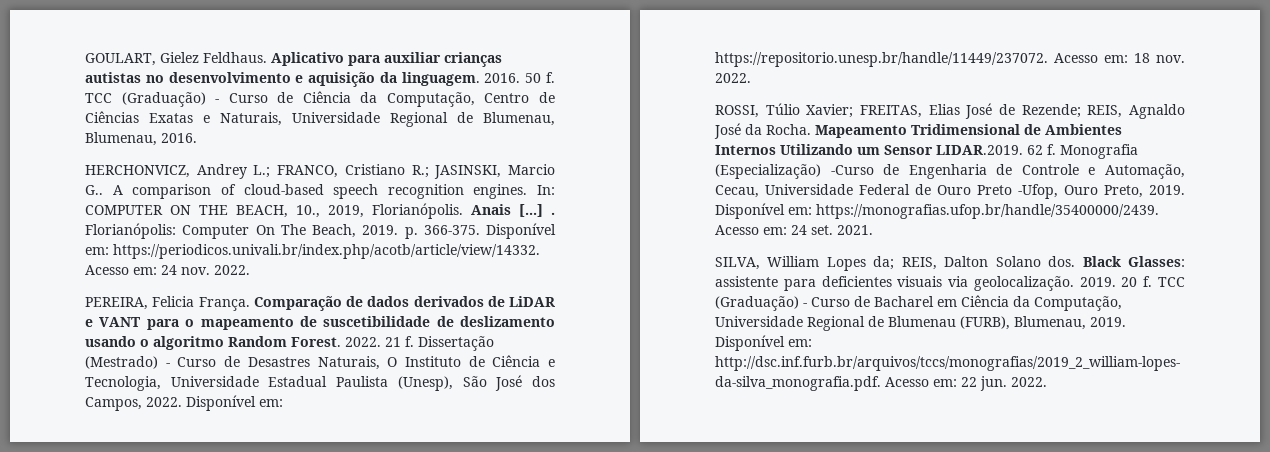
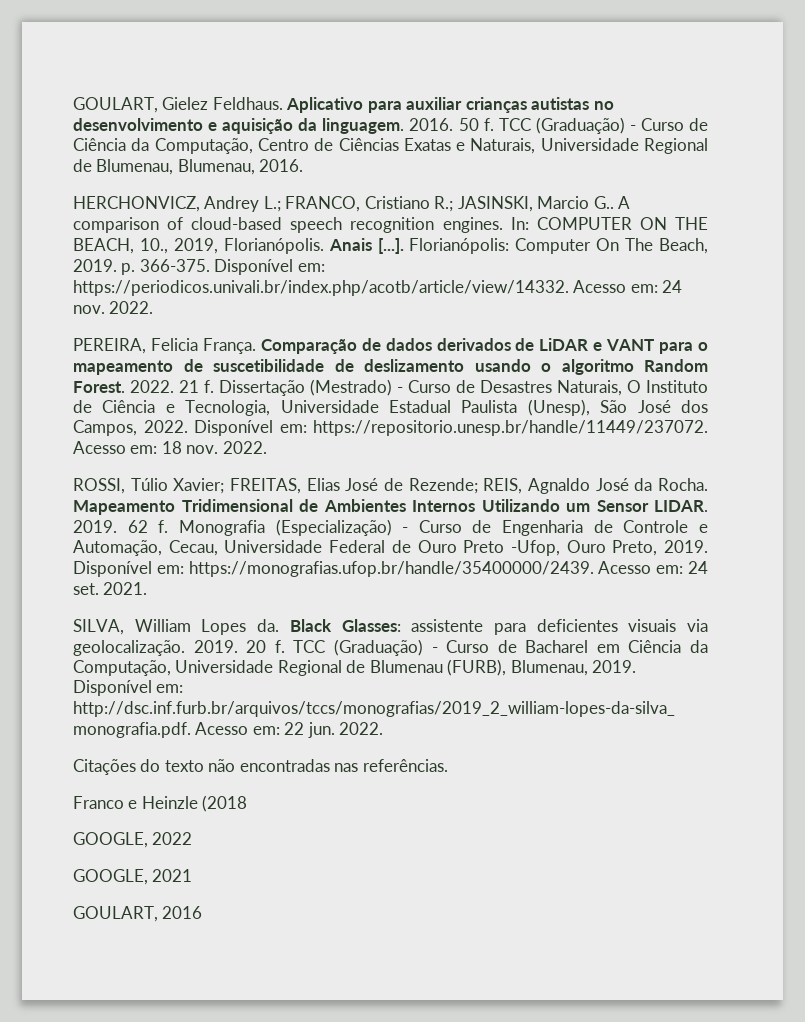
[519,204,555,217] [...] . -> [377,238,404,254] [...].
[936,145,1023,155] LIDAR.2019. -> [654,500,708,512] [73,520,117,533] LIDAR. 2019.
[830,165,874,175] -Curso -> [402,520,462,533] - Curso
[873,256,1076,270] da; REIS, Dalton Solano dos. -> [257,619,280,632] da.
(1047, 382) none -> [73,759,448,775] [73,795,248,812] [73,832,193,848] [73,869,193,885] [73,906,203,922] // Citações do texto não encontradas nas referências. // Franco e Heinzle (2018 // GOOGLE, 2022 // GOOGLE, 2021 // GOULART, 2016

